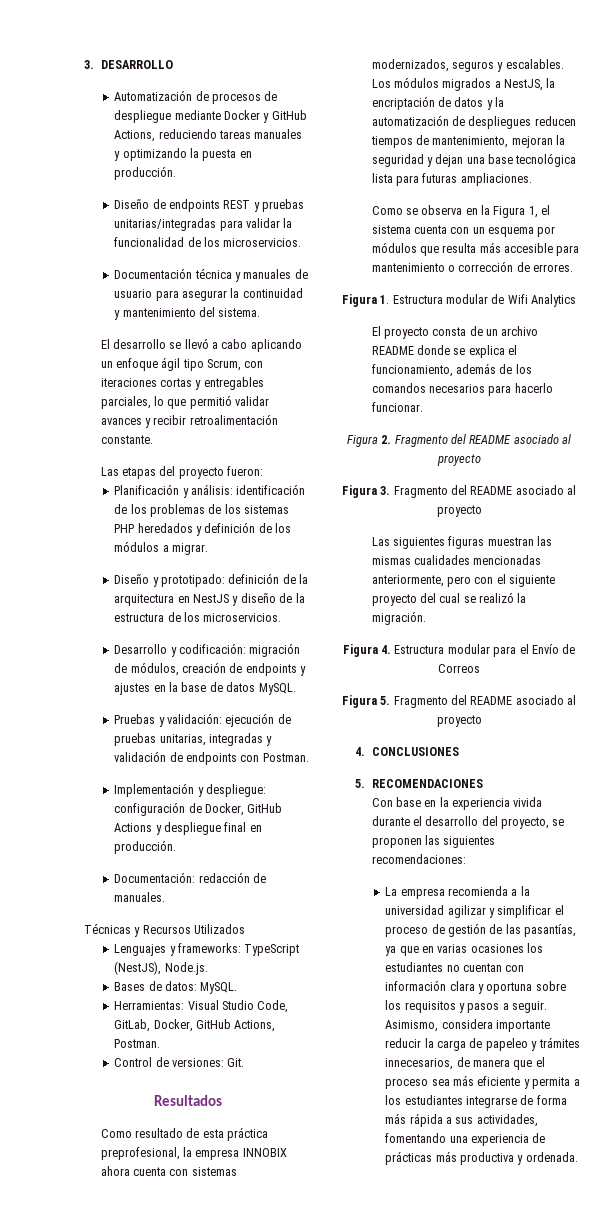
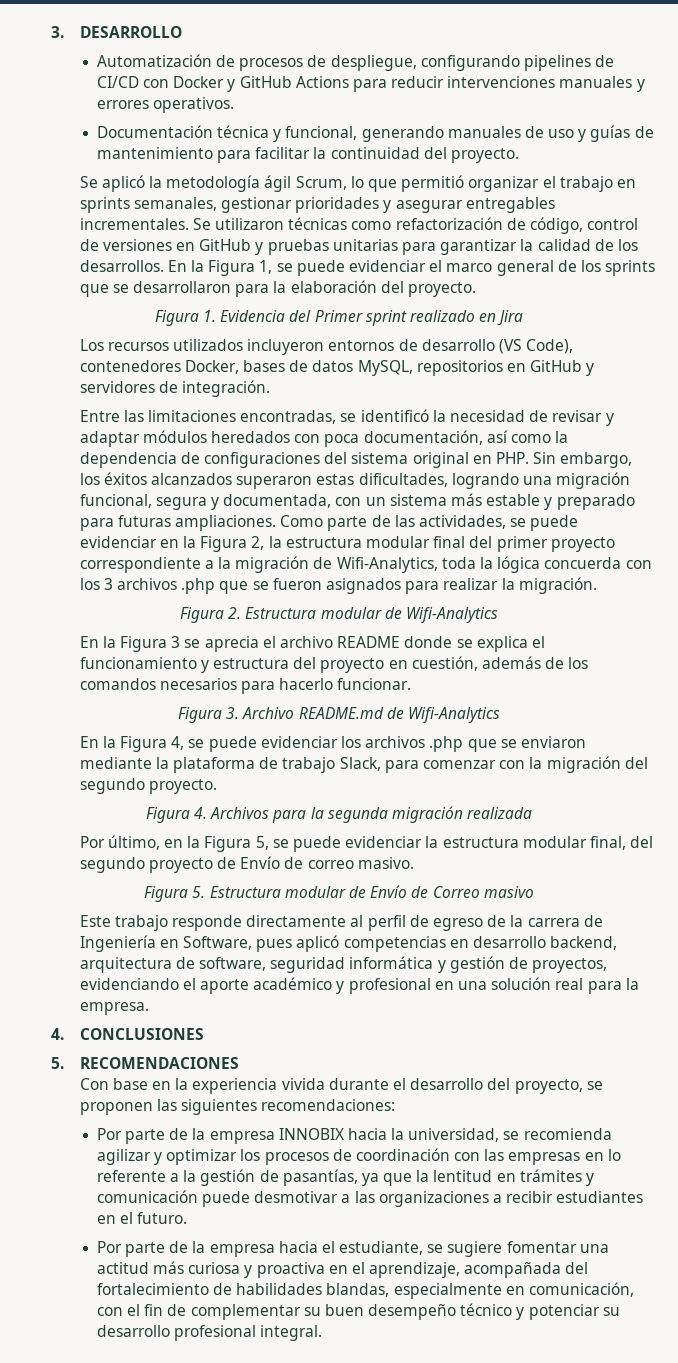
[114,110,307,123] [114,129,303,142] [114,148,252,161] [114,166,177,180] [114,199,305,212] [114,218,293,231] [114,237,302,247] [114,268,308,282] [114,288,303,301] [114,307,261,320] [100,338,302,352] [100,357,264,371] [100,377,264,390] [100,395,270,409] [100,414,278,428] [100,435,153,444] [100,466,264,479] [114,484,306,498] [114,504,290,517] [114,522,292,536] [114,541,209,555] [114,573,309,587] [114,593,305,606] [114,612,282,622] [114,643,301,657] [114,662,307,676] [114,682,296,695] [114,713,291,727] [114,733,273,746] [114,751,309,765] [114,783,267,797] [114,802,283,816] [114,822,262,835] [114,840,177,854] [114,872,267,883] [114,892,166,902] [83,923,245,937] [114,943,300,956] [114,961,208,975] [114,981,238,994] [114,1000,289,1013] [114,1019,276,1032] [114,1039,161,1048] [114,1057,245,1067] [154,1095,222,1106] [100,1127,269,1141] [100,1147,287,1160] [100,1166,237,1176] [371,59,564,72] [371,77,556,91] [371,96,505,110] [371,115,576,129] [370,135,566,148] [371,153,577,167] [371,173,532,186] [371,205,551,218] [371,225,556,237] [371,242,580,256] [371,261,574,272] [341,294,577,307] [371,326,499,339] despliegue mediante Docker y GitHub Actions, reduciendo tareas manuales y optimizando la puesta en producción. // Diseño de endpoints REST y pruebas unitarias/integradas para validar la funcionalidad de los microservicios. // Documentación técnica y manuales de usuario para asegurar la continuidad y mantenimiento del sistema. // El desarrollo se llevó a cabo aplicando un enfoque ágil tipo Scrum, con iteraciones cortas y entregables parciales, lo que permitió validar avances y recibir retroalimentación constante. // Las etapas del proyecto fueron: // Planificación y análisis: identificación de los problemas de los sistemas PHP heredados y definición de los módulos a migrar. // Diseño y prototipado: definición de la arquitectura en NestJS y diseño de la estructura de los microservicios. // Desarrollo y codificación: migración de módulos, creación de endpoints y ajustes en la base de datos MySQL. // Pruebas y validación: ejecución de pruebas unitarias, integradas y validación de endpoints con Postman. // Implementación y despliegue: configuración de Docker, GitHub Actions y despliegue final en producción. // Documentación: redacción de manuales. // Técnicas y Recursos Utilizados // Lenguajes y frameworks: TypeScript (NestJS), Node.js. // Bases de datos: MySQL. // Herramientas: Visual Studio Code, GitLab, Docker, GitHub Actions, Postman. // Control de versiones: Git. // Resultados // Como resultado de esta práctica preprofesional, la empresa INNOBIX ahora cuenta con sistemas modernizados, seguros y escalables. Los módulos migrados a NestJS, la encriptación de datos y la automatización de despliegues reducen tiempos de mantenimiento, mejoran la seguridad y dejan una base tecnológica lista para futuras ampliaciones. // Como se observa en la Figura 1, el sistema cuenta con un esquema por módulos que resulta más accesible para mantenimiento o corrección de errores. // Figura 1. Estructura modular de Wifi Analytics // El proyecto consta de un -> [330,55,615,71] [96,76,645,92] [96,97,234,113] [96,125,654,142] [96,147,519,163] [79,175,636,192] [79,197,555,213] [79,217,639,234] [79,239,638,255] [79,260,656,276] [79,280,477,297] [154,310,524,326] [79,339,574,355] [79,360,595,376] [79,380,271,397] [79,409,614,426] [79,430,569,447] [79,452,633,468] [79,472,631,489] [79,493,635,510] [79,515,579,531] [79,536,615,552] [79,556,652,573] [79,577,597,594] [180,607,498,623] [79,636,276,652] despliegue, configurando pipelines de CI/CD con Docker y GitHub Actions para reducir intervenciones manuales y errores operativos. // Documentación técnica y funcional, generando manuales de uso y guías de mantenimiento para facilitar la continuidad del proyecto. // Se aplicó la metodología ágil Scrum, lo que permitió organizar el trabajo en sprints semanales, gestionar prioridades y asegurar entregables incrementales. Se utilizaron técnicas como refactorización de código, control de versiones en GitHub y pruebas unitarias para garantizar la calidad de los desarrollos. En la Figura 1, se puede evidenciar el marco general de los sprints que se desarrollaron para la elaboración del proyecto. // Figura 1. Evidencia del Primer sprint realizado en Jira // Los recursos utilizados incluyeron entornos de desarrollo (VS Code), contenedores Docker, bases de datos MySQL, repositorios en GitHub y servidores de integración. // Entre las limitaciones encontradas, se identificó la necesidad de revisar y adaptar módulos heredados con poca documentación, así como la dependencia de configuraciones del sistema original en PHP. Sin embargo, los éxitos alcanzados superaron estas dificultades, logrando una migración funcional, segura y documentada, con un sistema más estable y preparado para futuras ampliaciones. Como parte de las actividades, se puede evidenciar en la Figura 2, la estructura modular final del primer proyecto correspondiente a la migración de Wifi-Analytics, toda la lógica concuerda con los 3 archivos .php que se fueron asignados para realizar la migración. // Figura 2. Estructura modular de Wifi-Analytics // En la Figura 3 se aprecia el
[371,364,453,377] funcionamiento, -> [79,656,478,673] funcionamiento y estructura del proyecto en cuestión,
[381,434,572,447] [436,454,481,466] [341,485,577,498] [436,505,482,517] [371,536,553,549] [371,555,542,565] [371,574,556,587] [371,592,527,606] [371,611,426,625] [342,644,576,657] [438,664,480,673] [341,695,577,708] [436,715,482,727] 2. Fragmento del README asociado al proyecto // Figura 3. Fragmento del README asociado al proyecto // Las siguientes figuras muestran las mismas cualidades mencionadas anteriormente, pero con el siguiente proyecto del cual se realizó la migración. // Figura 4. Estructura modular para el Envío de Correos // Figura 5. Fragmento del README asociado al proyecto -> [226,707,500,723] [79,736,586,752] [79,756,648,773] [79,778,217,794] [145,806,533,823] [79,835,654,852] [79,856,414,873] [144,885,534,902] [79,915,603,931] [79,935,618,952] [79,956,608,973] [79,977,639,994] [79,1002,149,1015] 3. Archivo README.md de Wifi-Analytics // En la Figura 4, se puede evidenciar los archivos .php que se enviaron mediante la plataforma de trabajo Slack, para comenzar con la migración del segundo proyecto. // Figura 4. Archivos para la segunda migración realizada // Por último, en la Figura 5, se puede evidenciar la estructura modular final, del segundo proyecto de Envío de correo masivo. // Figura 5. Estructura modular de Envío de Correo masivo // Este trabajo responde directamente al perfil de egreso de la carrera de Ingeniería en Software, pues aplicó competencias en desarrollo backend, arquitectura de software, seguridad informática y gestión de proyectos, evidenciando el aporte académico y profesional en una solución real para la empresa.
[385,886,530,899] [385,905,564,918] [385,923,521,937] La empresa recomienda a la universidad agilizar y simplificar el proceso de gestión de las -> [96,1128,612,1144] [96,1148,621,1165] [96,1169,279,1186] Por parte de la empresa INNOBIX hacia la universidad, se recomienda agilizar y optimizar los procesos de coordinación con las empresas en lo referente a la gestión de
[422,943,544,953] [385,962,525,972] [385,980,566,994] [385,1000,548,1013] [385,1019,551,1032] [385,1037,580,1051] [385,1057,545,1070] [385,1075,580,1089] [385,1095,567,1108] [385,1113,538,1127] [385,1133,546,1146] [385,1151,578,1165] en varias ocasiones los estudiantes no cuentan con información clara y oportuna sobre los requisitos y pasos a seguir. Asimismo, considera importante reducir la carga de papeleo y trámites innecesarios, de manera que el proceso sea más eficiente y permita a los estudiantes integrarse de forma más rápida a sus actividades, fomentando una experiencia de prácticas más productiva y ordenada. -> [416,1169,595,1186] [96,1190,644,1207] [96,1212,188,1224] [96,1241,609,1257] [96,1261,589,1278] [96,1282,634,1299] [96,1303,620,1320] [96,1325,323,1341] la lentitud en trámites y comunicación puede desmotivar a las organizaciones a recibir estudiantes en el futuro. // Por parte de la empresa hacia el estudiante, se sugiere fomentar una actitud más curiosa y proactiva en el aprendizaje, acompañada del fortalecimiento de habilidades blandas, especialmente en comunicación, con el fin de complementar su buen desempeño técnico y potenciar su desarrollo profesional integral.

